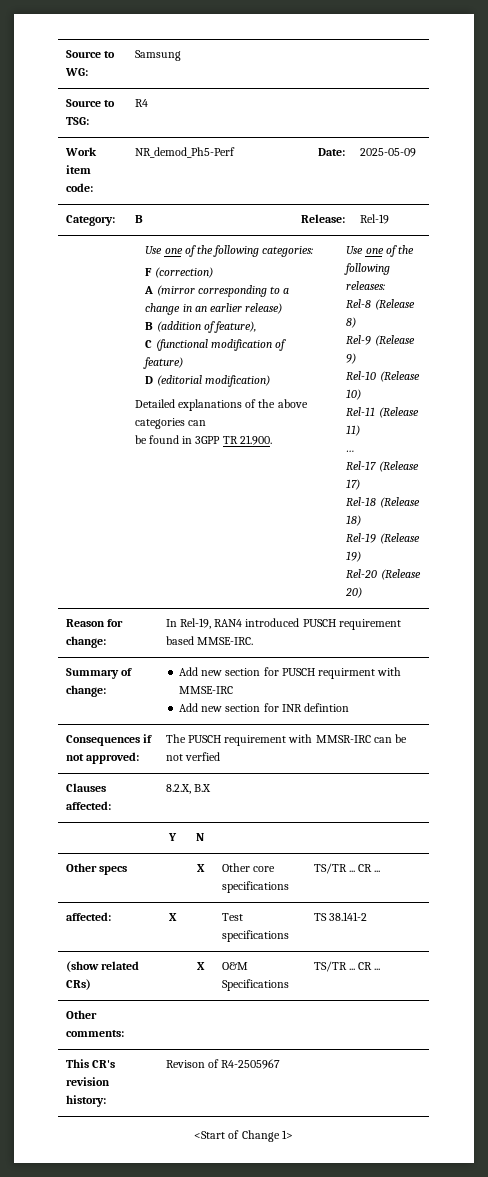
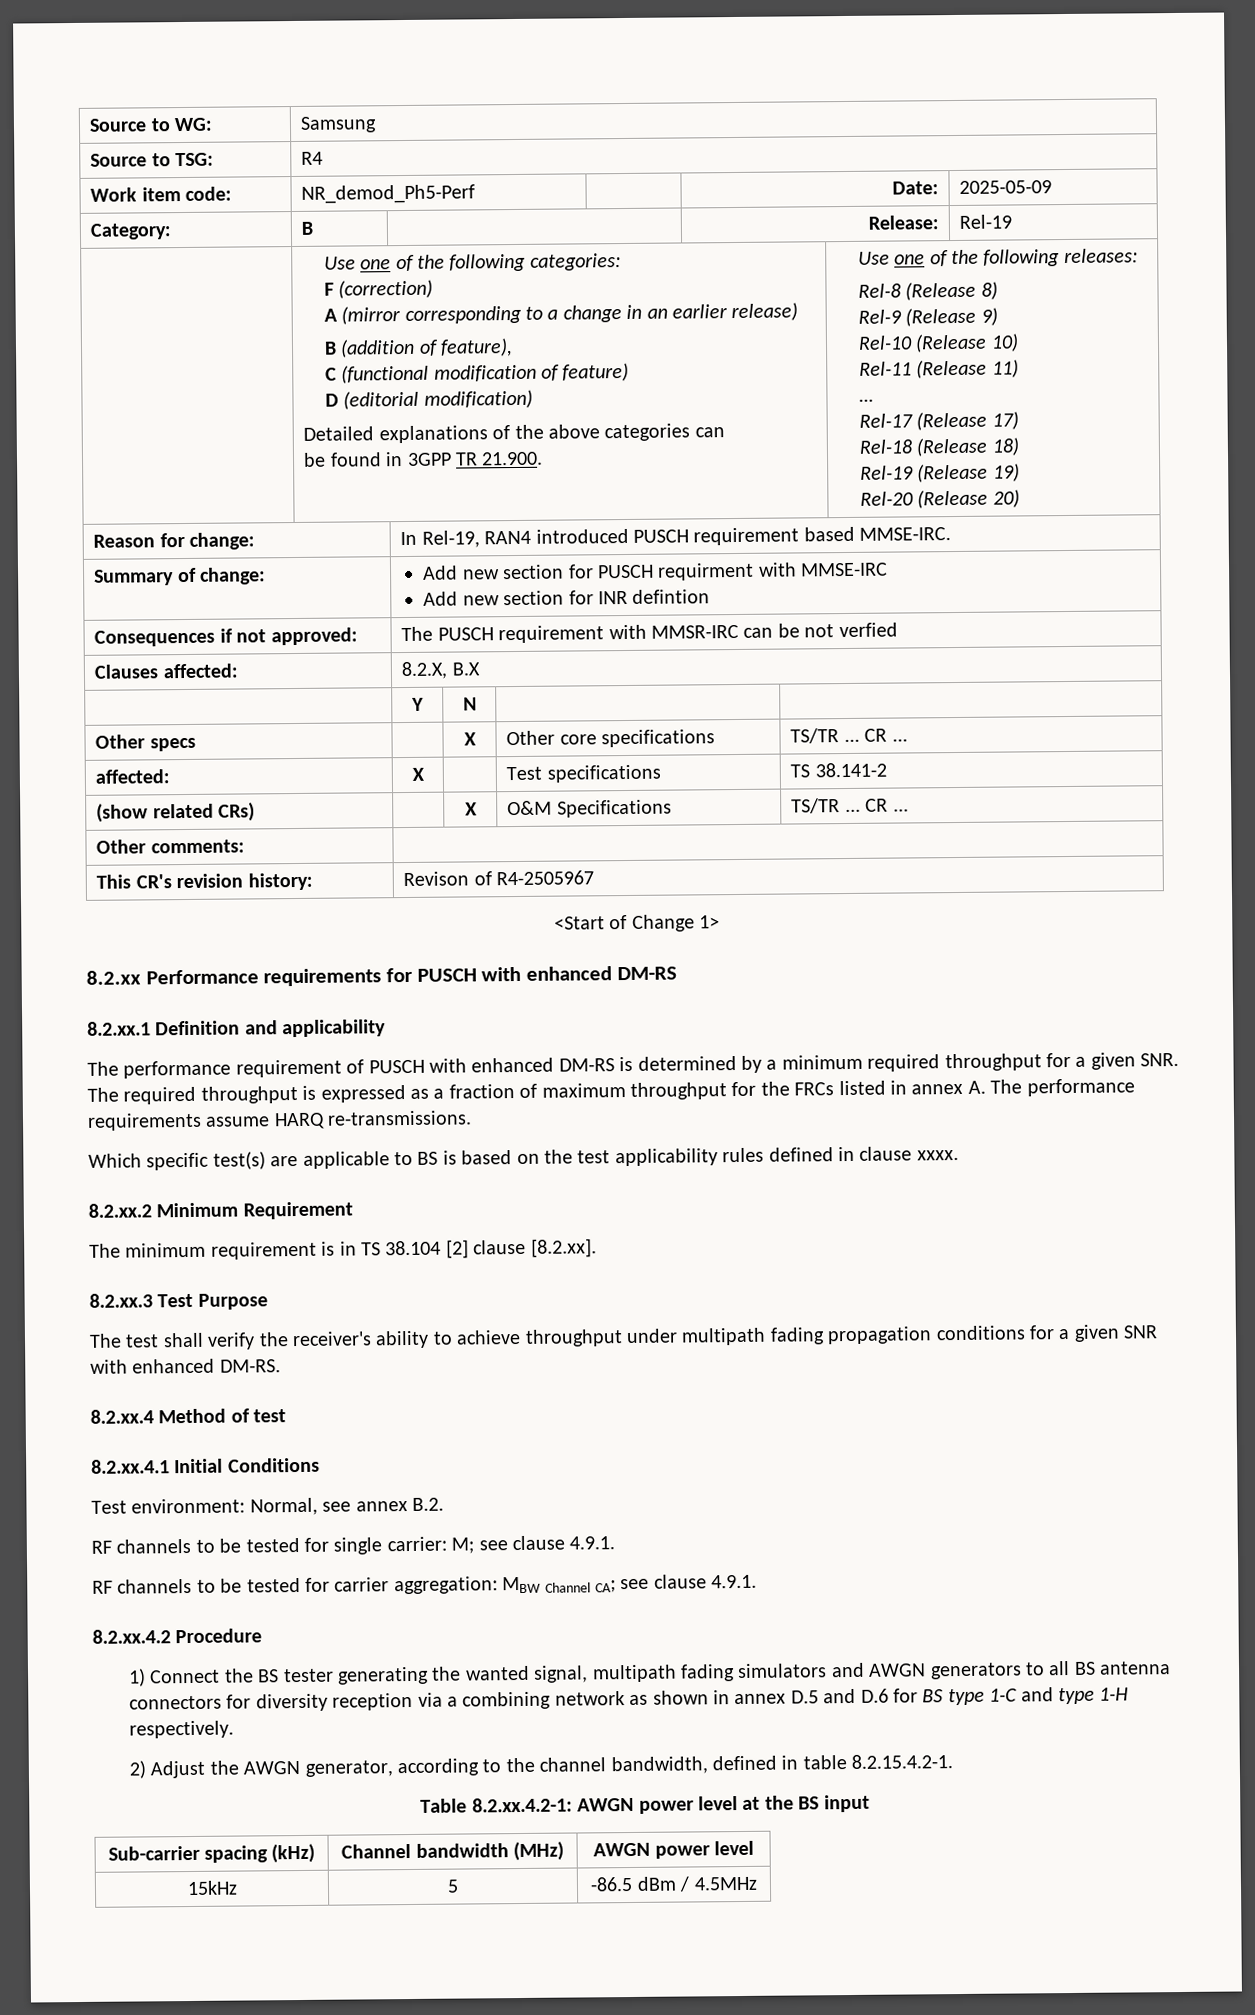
(293, 1134) none -> [86,966,677,987] [87,1019,387,1038] [87,1052,1180,1079] [87,1078,1135,1105] [87,1110,473,1131] [88,1146,959,1171] [88,1201,353,1220] [89,1238,597,1260] [89,1293,268,1310] [89,1324,1159,1350] [90,1358,281,1374] [90,1408,287,1424] [91,1457,320,1474] [91,1497,444,1516] [91,1535,616,1555] [92,1574,758,1595] [92,1628,263,1644] [127,1661,1172,1687] [128,1687,1130,1712] [128,1720,234,1739] [128,1754,954,1779] [420,1794,870,1814] [107,1843,316,1864] [341,1841,564,1862] [593,1840,754,1859] [186,1880,238,1896] [447,1879,459,1893] [590,1876,758,1892] // 8.2.xx Performance requirements for PUSCH with enhanced DM-RS // 8.2.xx.1 Definition and applicability // The performance requirement of PUSCH with enhanced DM-RS is determined by a minimum required throughput for a given SNR. The required throughput is expressed as a fraction of maximum throughput for the FRCs listed in annex A. The performance requirements assume HARQ re-transmissions. // Which specific test(s) are applicable to BS is based on the test applicability rules defined in clause xxxx. // 8.2.xx.2 Minimum Requirement // The minimum requirement is in TS 38.104 [2] clause [8.2.xx]. // 8.2.xx.3 Test Purpose // The test shall verify the receiver's ability to achieve throughput under multipath fading propagation conditions for a given SNR with enhanced DM-RS. // 8.2.xx.4 Method of test // 8.2.xx.4.1 Initial Conditions // Test environment: Normal, see annex B.2. // RF channels to be tested for single carrier: M; see clause 4.9.1. // RF channels to be tested for carrier aggregation: MBW Channel CA; see clause 4.9.1. // 8.2.xx.4.2 Procedure // 1) Connect the BS tester generating the wanted signal, multipath fading simulators and AWGN generators to all BS antenna connectors for diversity reception via a combining network as shown in annex D.5 and D.6 for BS type 1-C and type 1-H respectively. // 2) Adjust the AWGN generator, according to the channel bandwidth, defined in table 8.2.15.4.2-1. // Table 8.2.xx.4.2-1: AWGN power level at the BS input // Sub-carrier spacing (kHz) | Channel bandwidth (MHz) | AWGN power level // 15kHz | 5 | -86.5 dBm / 4.5MHz

